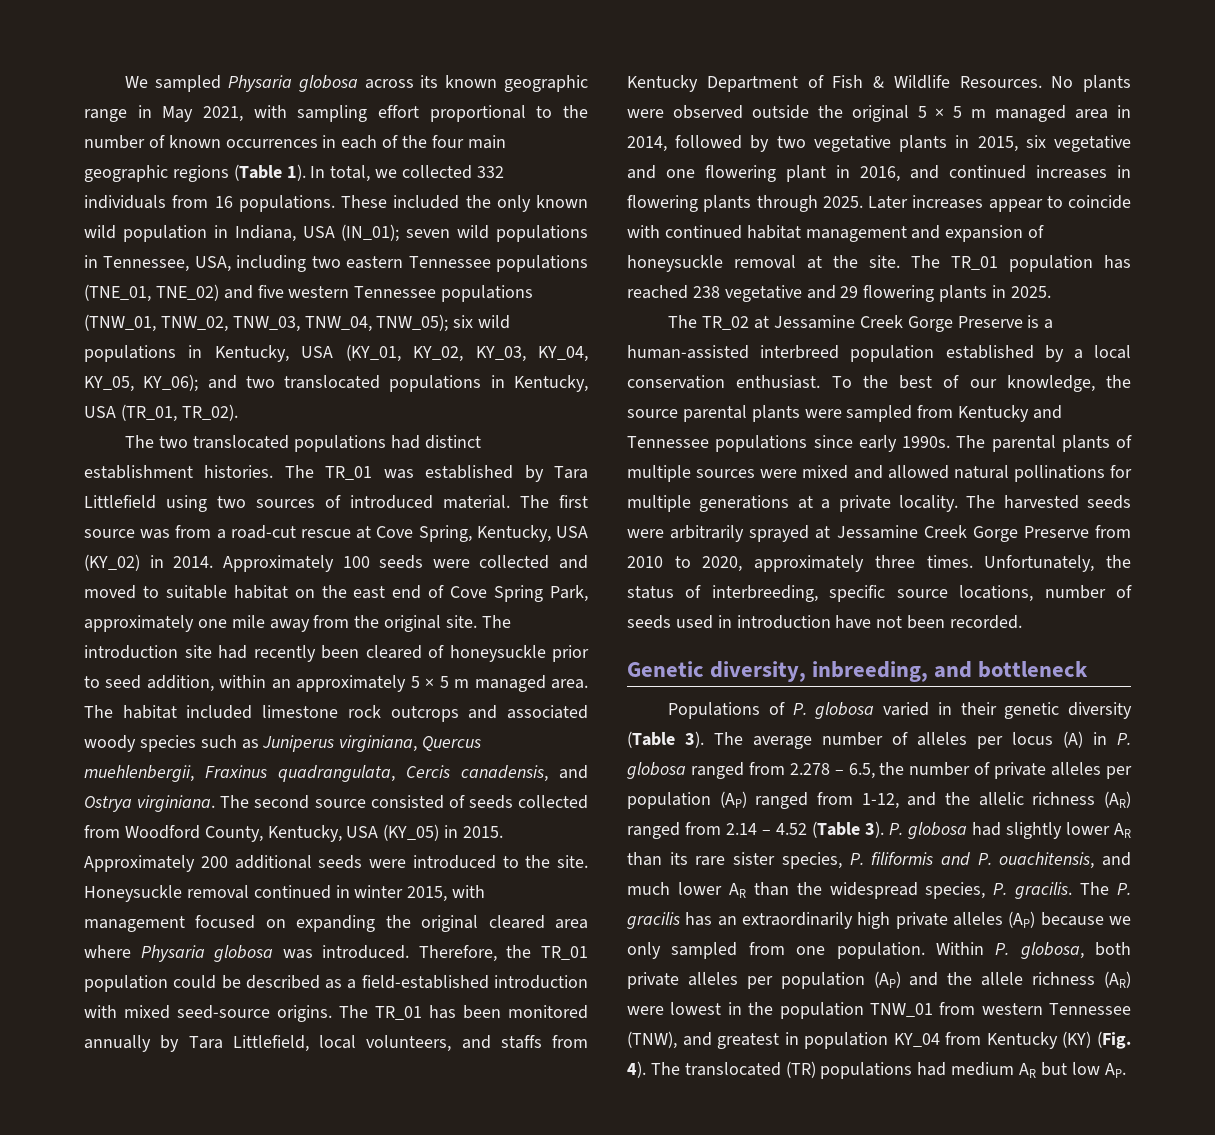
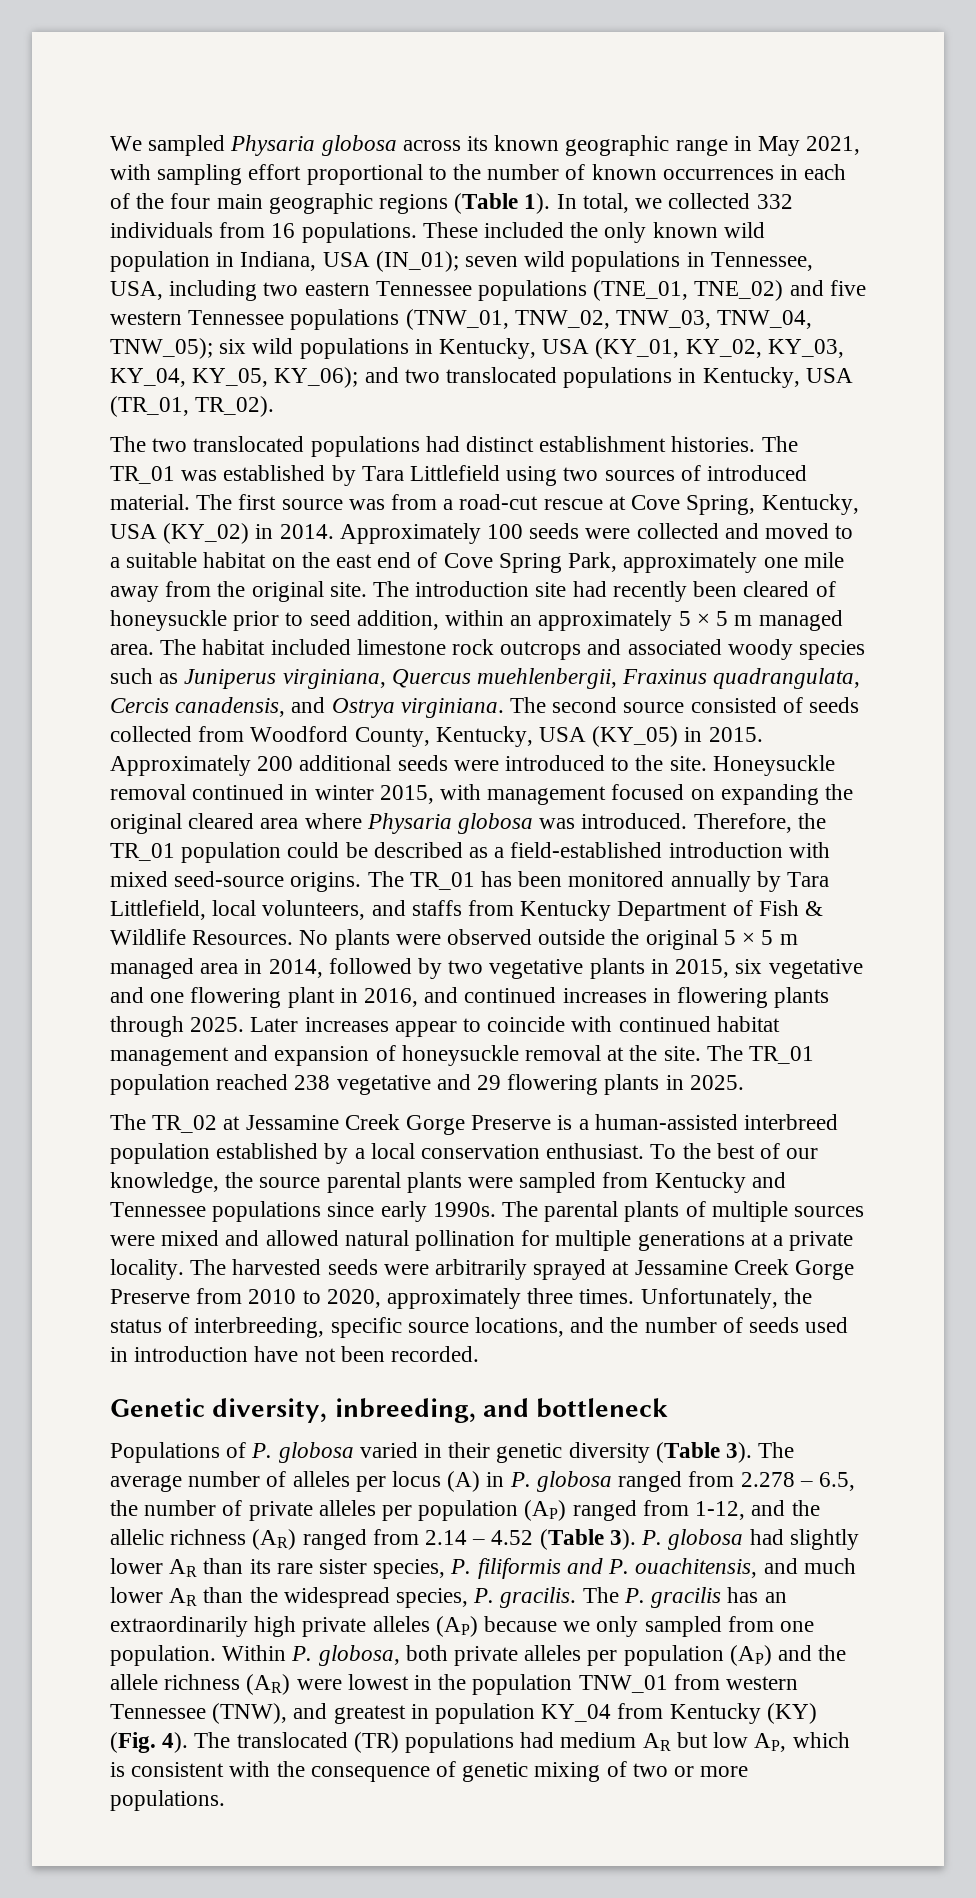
(159, 592) none -> [110,557,120,568] a
[1104,255,1131,269] has -> (210, 1084) none
[1013,465,1105,482] pollinations -> [415,1230,516,1251] pollination
(1034, 593) none -> [570,1317,639,1333] and the
[1104,1063,1126,1078] AP. -> [754,1732,850,1752] [110,1761,749,1782] [110,1790,225,1811] AP, which is consistent with the consequence of genetic mixing of two or more populations.

